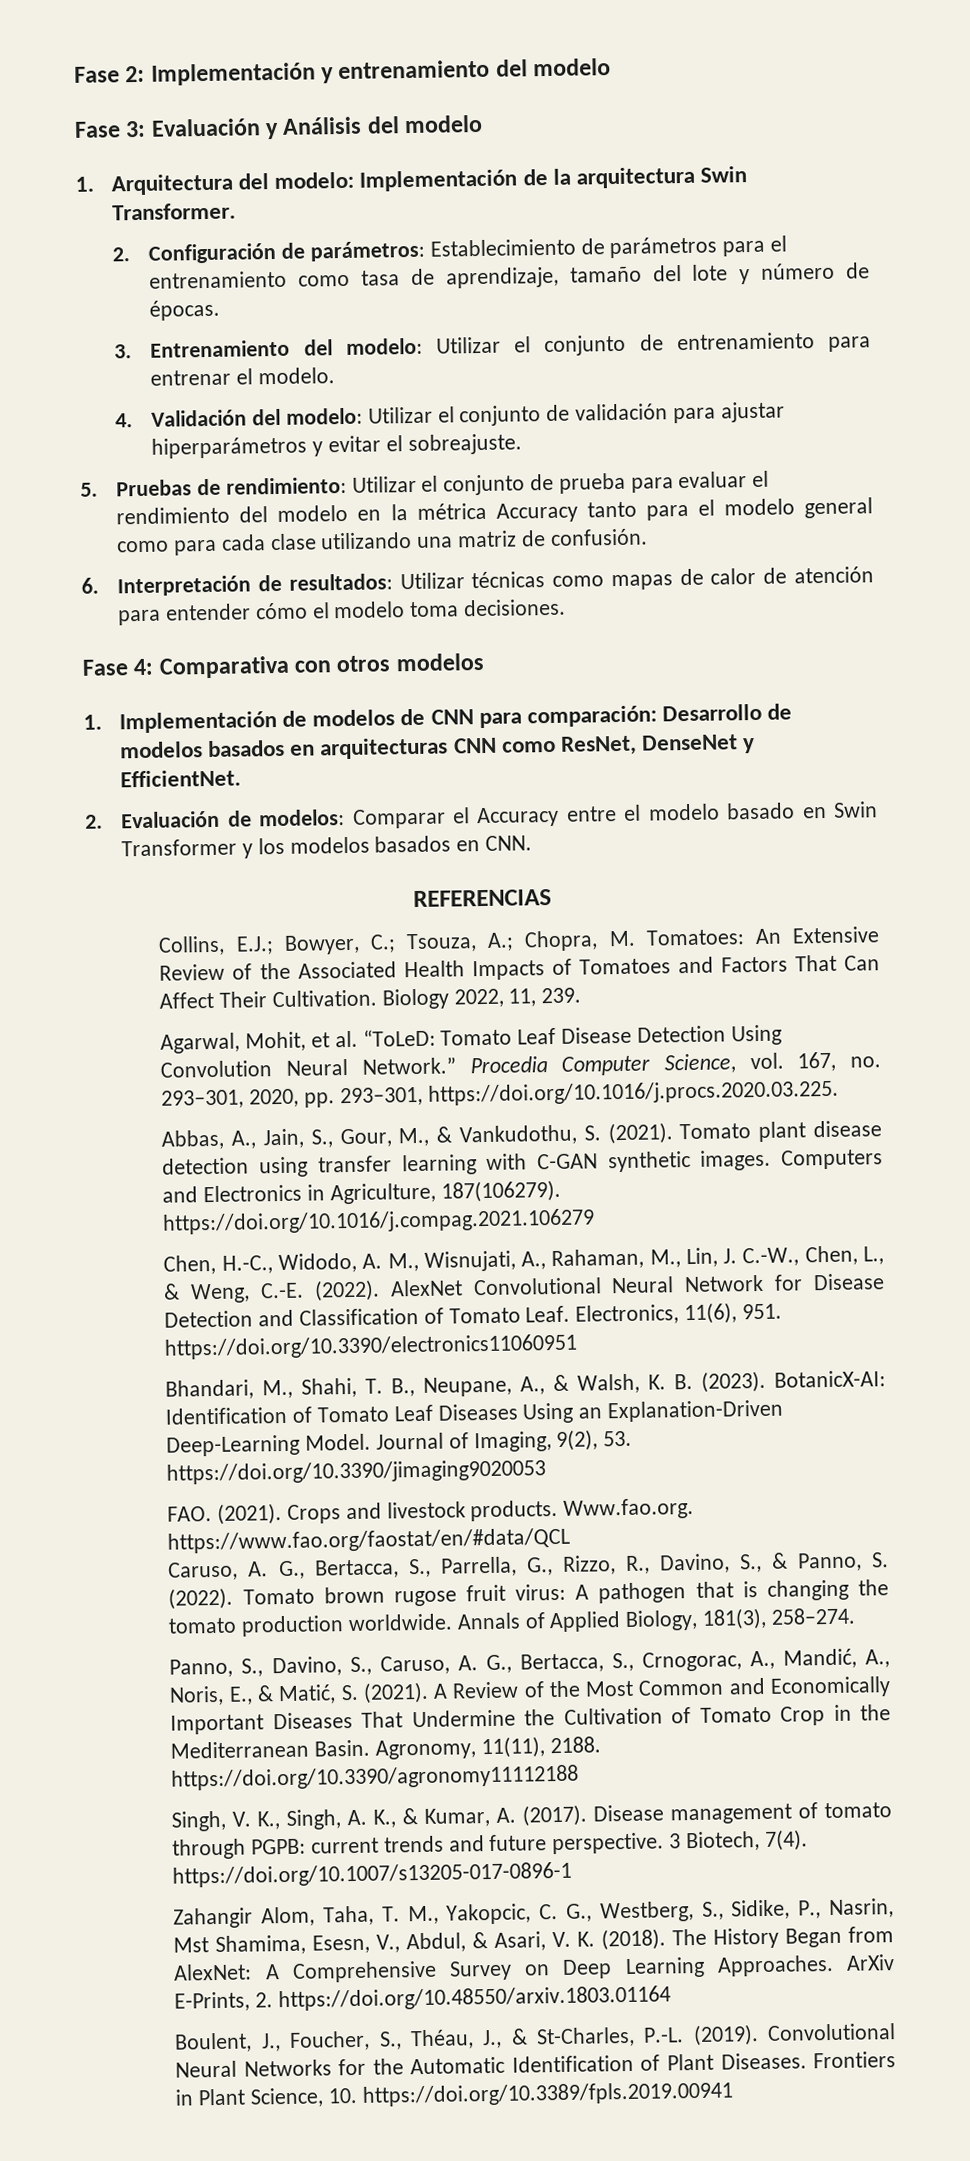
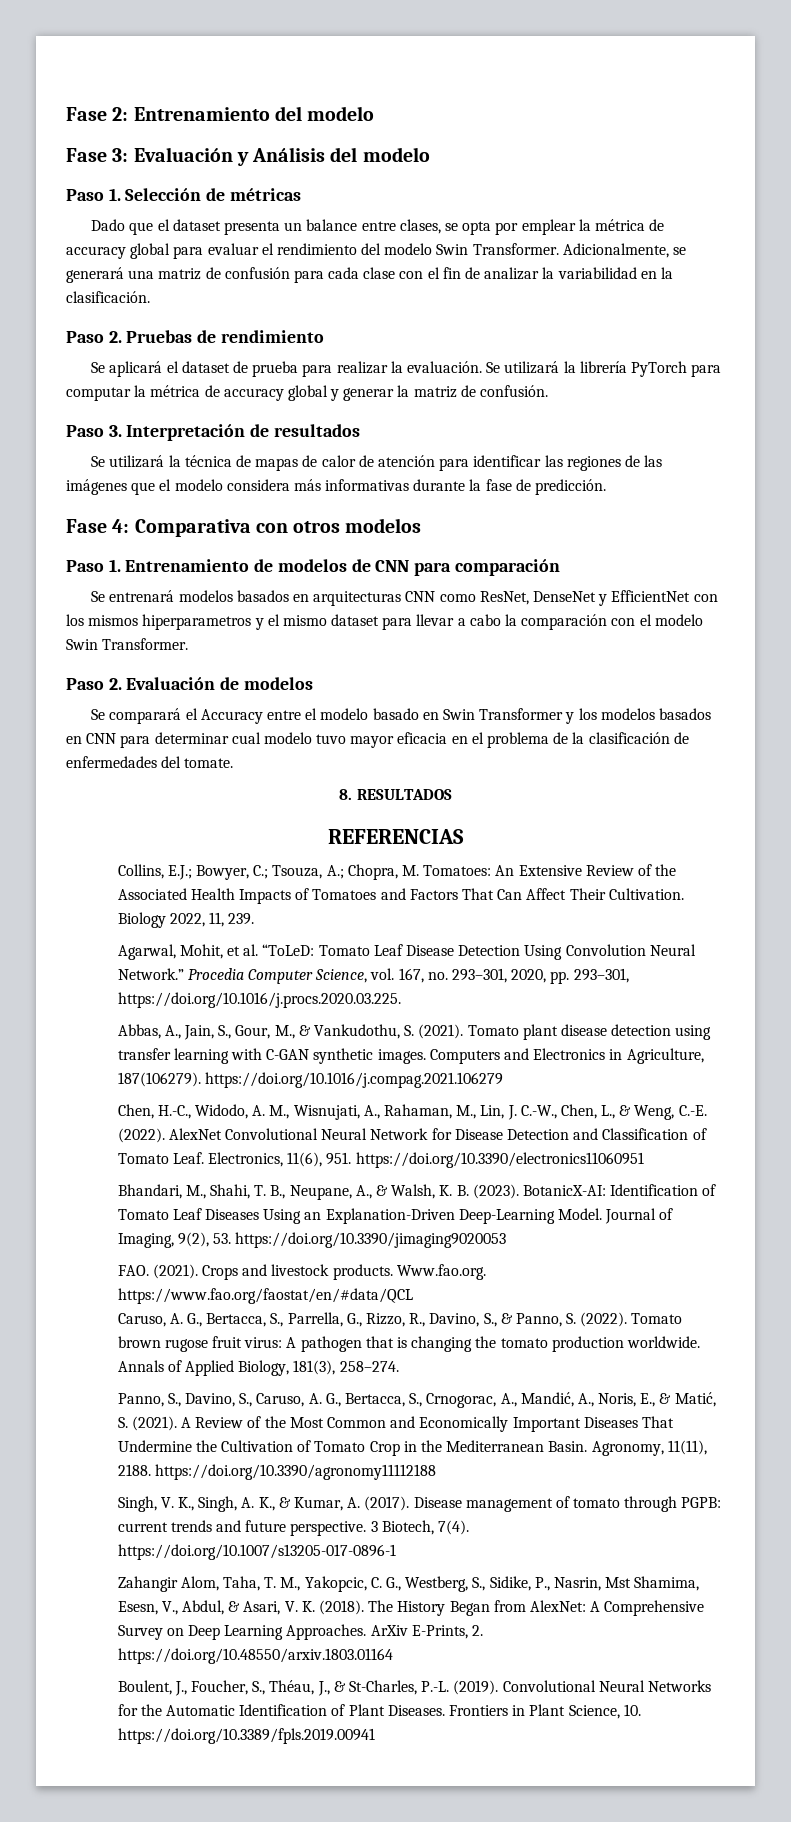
[150,59,491,86] Implementación y entrenamiento -> [133,107,270,121] Entrenamiento
[75,166,747,196] [112,202,237,221] [112,235,788,264] [149,262,871,289] [149,299,221,321] [114,332,871,359] [150,367,336,386] [115,401,785,428] [151,433,522,459] [80,472,626,497] 1. Arquitectura del modelo: Implementación de la arquitectura Swin Transformer. // 2. Configuración de parámetros: Establecimiento de parámetros para el entrenamiento como tasa de aprendizaje, tamaño del lote y número de épocas. // 3. Entrenamiento del modelo: Utilizar el conjunto de entrenamiento para entrenar el modelo. // 4. Validación del modelo: Utilizar el conjunto de validación para ajustar hiperparámetros y evitar el sobreajuste. // 5. Pruebas de rendimiento: Utilizar el conjunto de prueba -> [66,188,301,201] [91,219,665,235] [66,243,171,259] Paso 1. Selección de métricas // Dado que el dataset presenta un balance entre clases, se opta por emplear la métrica de accuracy global
[357,497,874,523] [117,528,648,556] [81,571,605,597] en la métrica Accuracy tanto para el modelo general como para cada clase utilizando una matriz de confusión. // 6. Interpretación de resultados: Utilizar técnicas como -> [436,243,687,258] [66,267,673,283] [66,291,150,303] [66,330,324,343] [91,361,722,377] [66,385,549,401] [66,424,360,441] [91,455,252,468] Swin Transformer. Adicionalmente, se generará una matriz de confusión para cada clase con el fin de analizar la variabilidad en la clasificación. // Paso 2. Pruebas de rendimiento // Se aplicará el dataset de prueba para realizar la evaluación. Se utilizará la librería PyTorch para computar la métrica de accuracy global y generar la matriz de confusión. // Paso 3. Interpretación de resultados // Se utilizará la técnica de
[165,598,567,621] entender cómo el modelo toma decisiones. -> [473,455,663,471] [66,479,607,495] identificar las regiones de las imágenes que el modelo considera más informativas durante la fase de predicción.
[83,711,278,734] 1. Implementación -> [66,559,250,572] Paso 1. Entrenamiento
[526,703,792,728] comparación: Desarrollo de -> [454,559,560,576] [91,590,175,602] comparación // Se entrenará
[120,769,242,788] [85,808,446,829] EfficientNet. // 2. Evaluación de modelos: Comparar -> [611,590,718,602] [66,614,703,630] [66,638,189,650] [66,677,313,690] [91,708,182,724] EfficientNet con los mismos hiperparametros y el mismo dataset para llevar a cabo la comparación con el modelo Swin Transformer. // Paso 2. Evaluación de modelos // Se comparará
[485,835,533,851] CNN. -> [86,732,689,748] [66,756,234,768] [339,789,452,800] CNN para determinar cual modelo tuvo mayor eficacia en el problema de la clasificación de enfermedades del tomate. // 8. RESULTADOS

